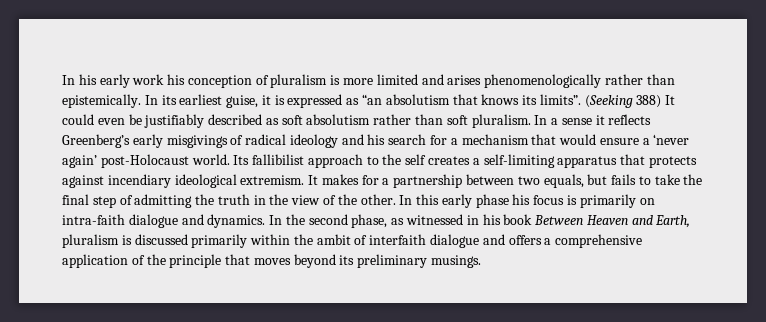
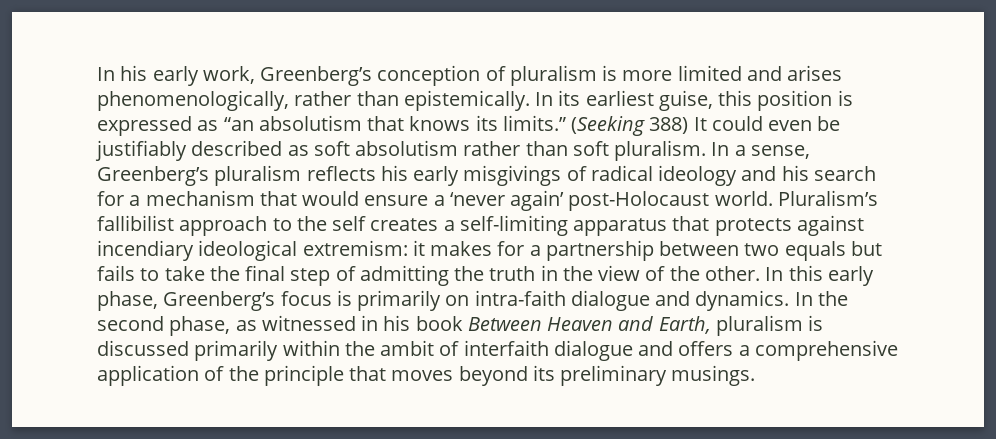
[132,74,186,85] work his -> [202,66,373,86] work, Greenberg’s
[484,74,602,88] phenomenologically -> [97,90,289,111] phenomenologically,
[261,95,271,105] it -> [718,90,833,111] this position
[539,94,581,105] limits”. -> [502,115,566,131] limits.”
[561,114,652,125] [62,134,130,148] sense it reflects Greenberg’s -> [750,145,810,159] [97,165,408,186] sense, Greenberg’s pluralism reflects his
[233,155,250,165] Its -> [777,190,878,206] Pluralism’s
[240,175,319,185] extremism. It -> [302,240,425,256] extremism: it
[543,174,584,188] equals, -> [784,241,846,261] equals
[475,194,531,208] phase his -> [97,291,276,311] phase, Greenberg’s

